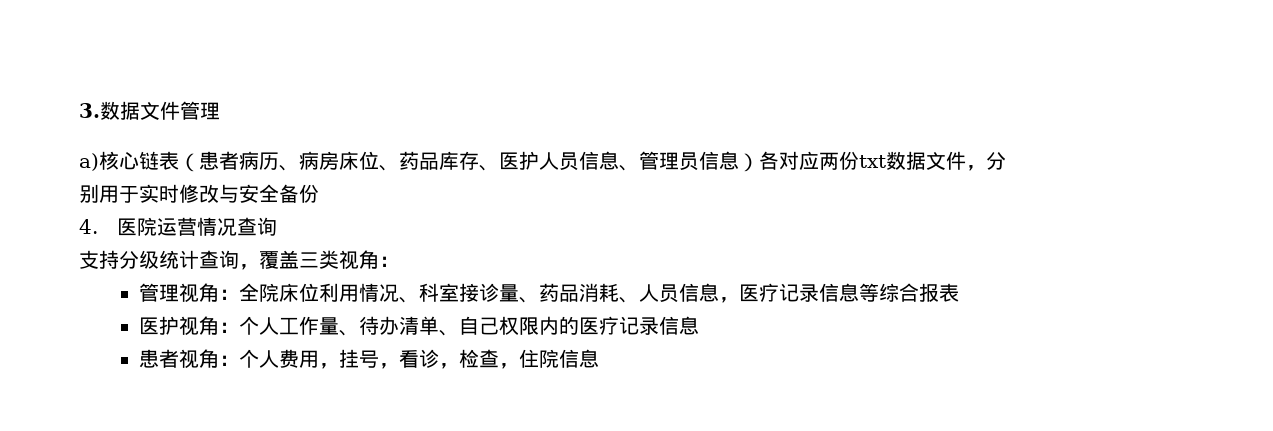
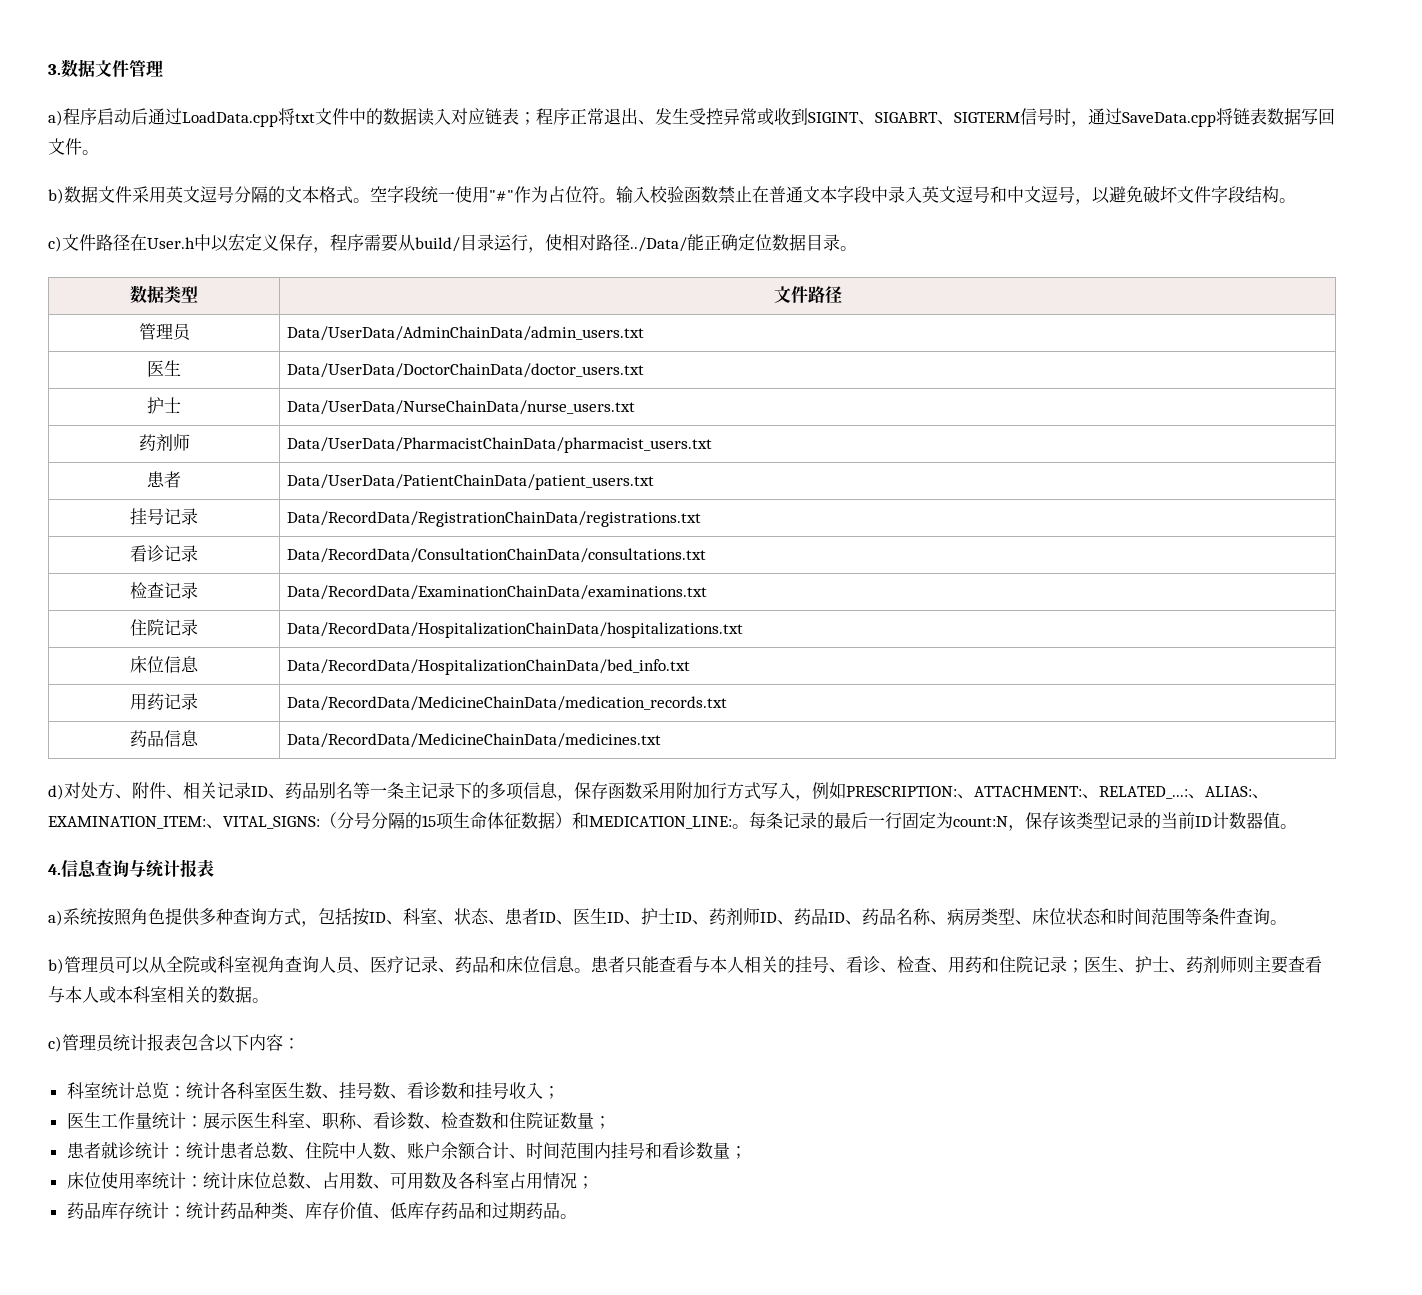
[99,151,1006,172] [79,184,319,203] [79,217,278,236] [79,250,399,270] [139,283,960,303] [139,316,700,336] [139,349,600,369] 核心链表（患者病历、病房床位、药品库存、医护人员信息、管理员信息）各对应两份txt数据文件，分 // 别用于实时修改与安全备份 // 4.医院运营情况查询 // 支持分级统计查询，覆盖三类视角： // 管理视角：全院床位利用情况、科室接诊量、药品消耗、人员信息，医疗记录信息等综合报表 // 医护视角：个人工作量、待办清单、自己权限内的医疗记录信息 // 患者视角：个人费用，挂号，看诊，检查，住院信息 -> [63,108,1335,127] [48,138,99,155] [48,185,1296,205] [48,234,857,253] [130,285,198,304] [773,286,842,303] [138,323,192,341] [287,326,645,341] [147,360,181,377] [287,363,645,378] [147,397,181,414] [287,400,636,415] [138,433,190,452] [287,437,713,453] [147,471,181,488] [287,474,655,490] [130,508,198,525] [287,511,702,527] [130,545,198,562] [287,548,707,563] [130,582,198,599] [287,585,708,600] [130,619,198,636] [287,622,744,638] [130,656,199,673] [287,659,691,675] [130,693,198,710] [287,696,728,711] [130,730,199,747] [287,733,662,748] [48,782,1269,801] [48,812,1297,831] [48,859,214,878] [48,907,1287,927] [48,955,1322,974] [48,986,269,1003] [48,1034,300,1052] [66,1082,560,1099] [66,1112,611,1130] [66,1141,747,1160] [66,1172,594,1189] [66,1202,577,1219] 程序启动后通过LoadData.cpp将txt文件中的数据读入对应链表；程序正常退出、发生受控异常或收到SIGINT、SIGABRT、SIGTERM信号时，通过SaveData.cpp将链表数据写回文件。 // b)数据文件采用英文逗号分隔的文本格式。空字段统一使用"#"作为占位符。输入校验函数禁止在普通文本字段中录入英文逗号和中文逗号，以避免破坏文件字段结构。 // c)文件路径在User.h中以宏定义保存，程序需要从build/目录运行，使相对路径../Data/能正确定位数据目录。 // 数据类型 | 文件路径 // 管理员 | Data/UserData/AdminChainData/admin_users.txt // 医生 | Data/UserData/DoctorChainData/doctor_users.txt // 护士 | Data/UserData/NurseChainData/nurse_users.txt // 药剂师 | Data/UserData/PharmacistChainData/pharmacist_users.txt // 患者 | Data/UserData/PatientChainData/patient_users.txt // 挂号记录 | Data/RecordData/RegistrationChainData/registrations.txt // 看诊记录 | Data/RecordData/ConsultationChainData/consultations.txt // 检查记录 | Data/RecordData/ExaminationChainData/examinations.txt // 住院记录 | Data/RecordData/HospitalizationChainData/hospitalizations.txt // 床位信息 | Data/RecordData/HospitalizationChainData/bed_info.txt // 用药记录 | Data/RecordData/MedicineChainData/medication_records.txt // 药品信息 | Data/RecordData/MedicineChainData/medicines.txt // d)对处方、附件、相关记录ID、药品别名等一条主记录下的多项信息，保存函数采用附加行方式写入，例如PRESCRIPTION:、ATTACHMENT:、RELATED_...:、ALIAS:、EXAMINATION_ITEM:、VITAL_SIGNS:（分号分隔的15项生命体征数据）和MEDICATION_LINE:。每条记录的最后一行固定为count:N，保存该类型记录的当前ID计数器值。 // 4.信息查询与统计报表 // a)系统按照角色提供多种查询方式，包括按ID、科室、状态、患者ID、医生ID、护士ID、药剂师ID、药品ID、药品名称、病房类型、床位状态和时间范围等条件查询。 // b)管理员可以从全院或科室视角查询人员、医疗记录、药品和床位信息。患者只能查看与本人相关的挂号、看诊、检查、用药和住院记录；医生、护士、药剂师则主要查看与本人或本科室相关的数据。 // c)管理员统计报表包含以下内容： // 科室统计总览：统计各科室医生数、挂号数、看诊数和挂号收入； // 医生工作量统计：展示医生科室、职称、看诊数、检查数和住院证数量； // 患者就诊统计：统计患者总数、住院中人数、账户余额合计、时间范围内挂号和看诊数量； // 床位使用率统计：统计床位总数、占用数、可用数及各科室占用情况； // 药品库存统计：统计药品种类、库存价值、低库存药品和过期药品。

